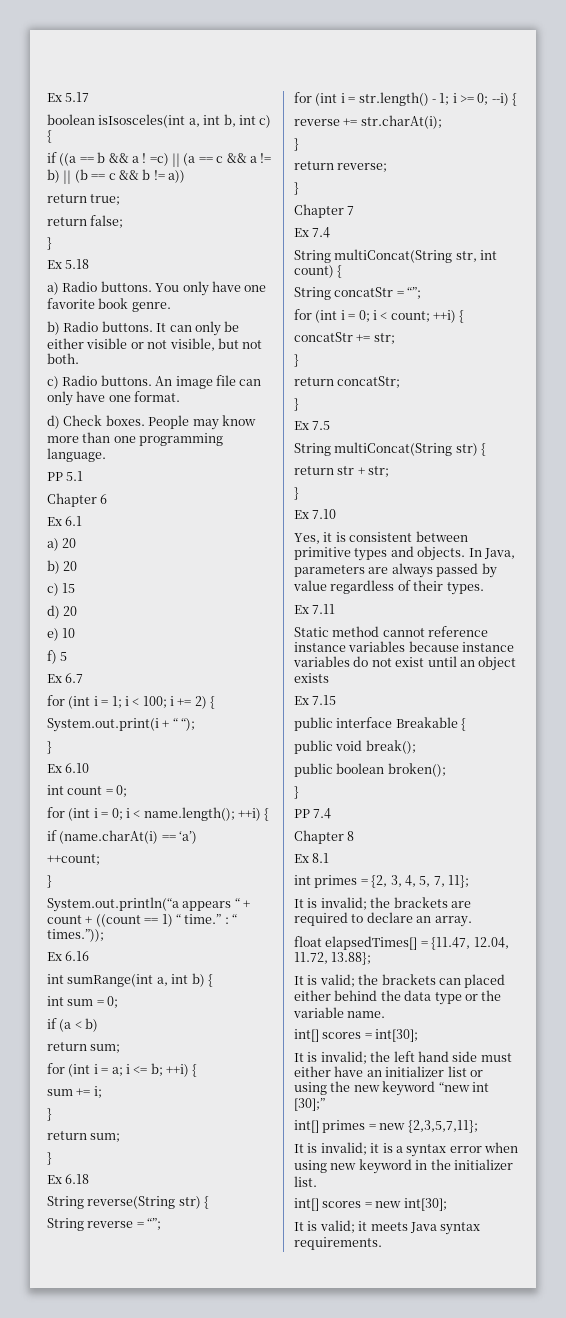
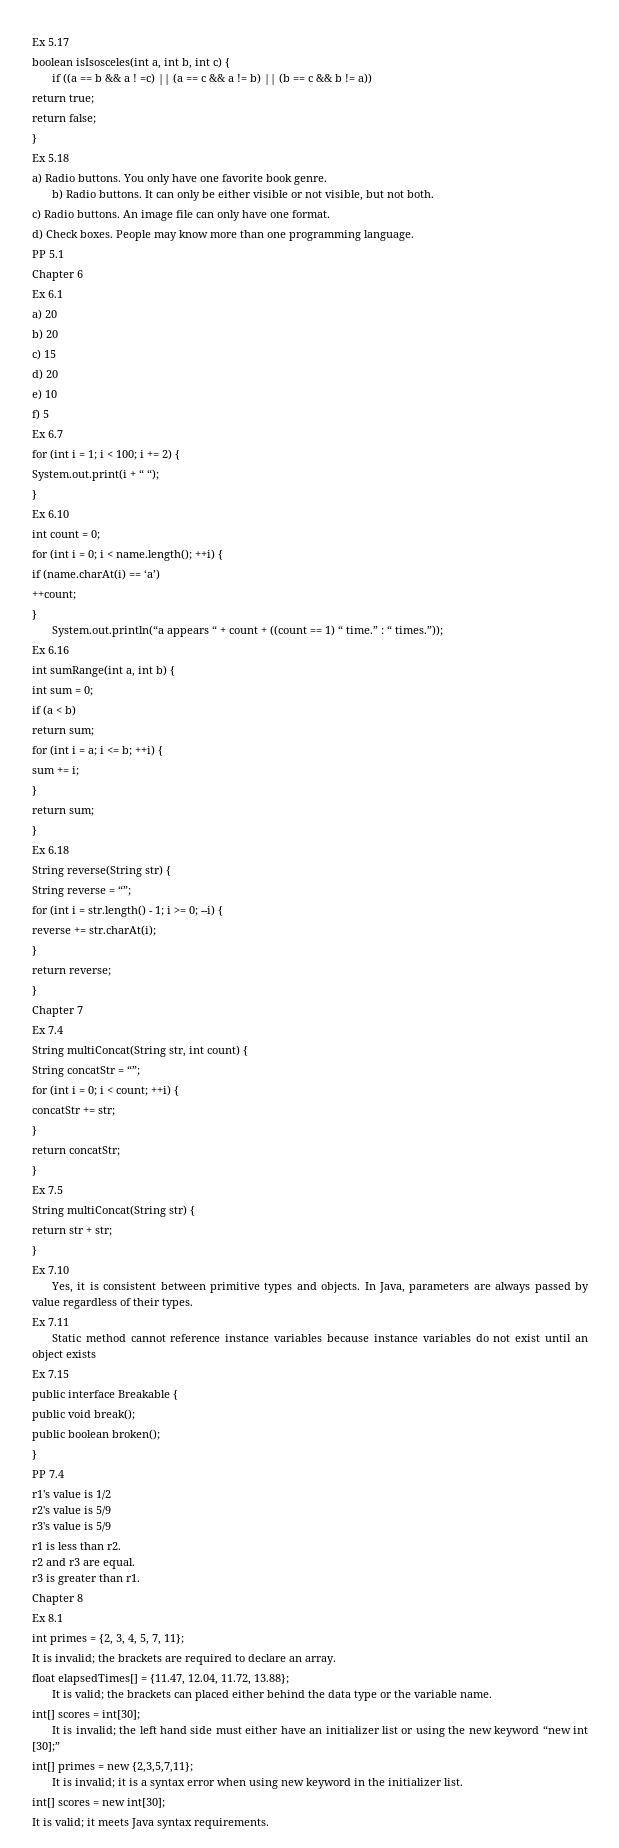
(332, 813) none -> [32,1490,111,1500] [32,1506,111,1516] [32,1522,111,1532] [32,1542,121,1550] [32,1558,135,1569] [32,1574,140,1585] // r1's value is 1/2 // r2's value is 5/9 // r3's value is 5/9 // r1 is less than r2. // r2 and r3 are equal. // r3 is greater than r1.

